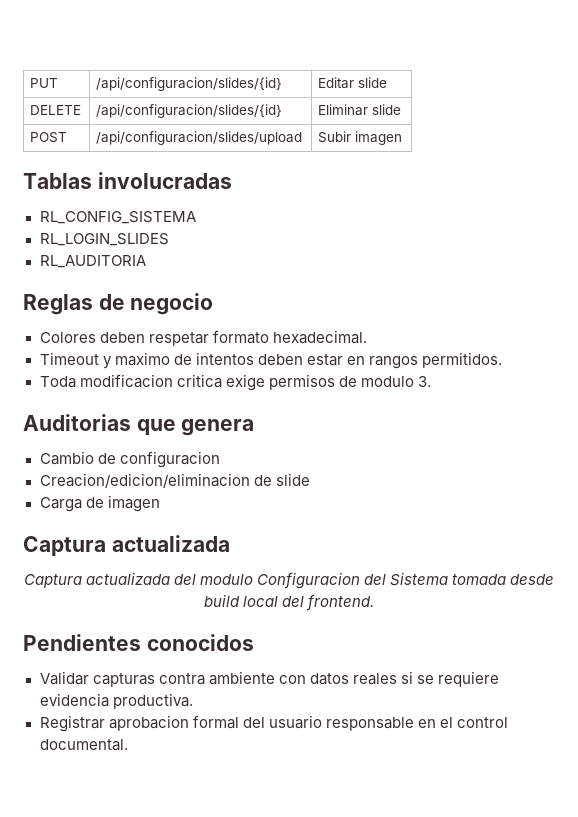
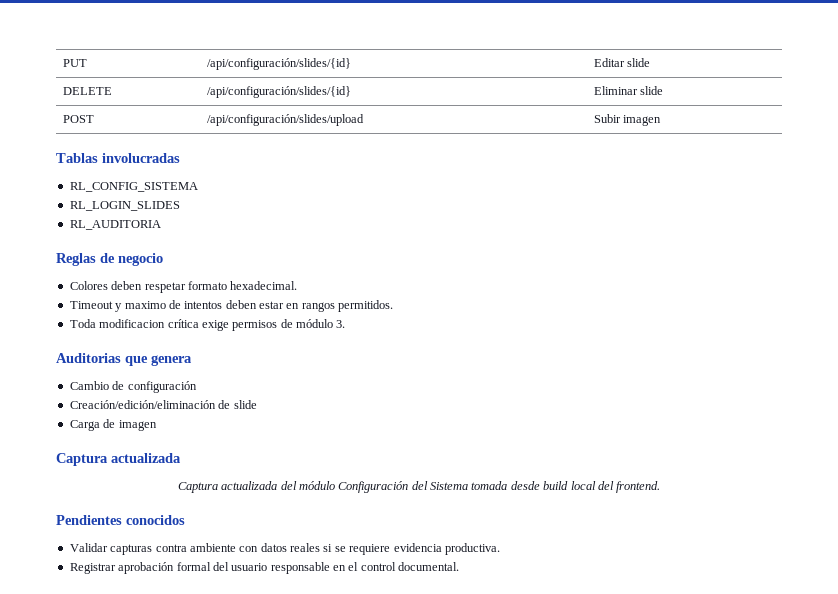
[96,77,283,91] /api/configuracion/slides/{id} -> [207,58,352,70] /api/configuración/slides/{id}
[96,104,283,118] /api/configuracion/slides/{id} -> [207,86,352,98] /api/configuración/slides/{id}
[96,131,303,145] /api/configuracion/slides/upload -> [207,114,365,126] /api/configuración/slides/upload
[176,374,222,388] critica -> [167,319,199,328] crítica
[360,376,414,387] modulo -> [296,319,333,328] módulo
[119,451,220,468] [39,473,250,488] configuracion // Creacion/edicion/eliminacion -> [127,381,197,393] [69,400,216,409] configuración // Creación/edición/eliminación
[199,572,361,589] modulo Configuracion -> [298,481,409,493] módulo Configuración
[108,715,189,731] aprobacion -> [118,562,175,574] aprobación

